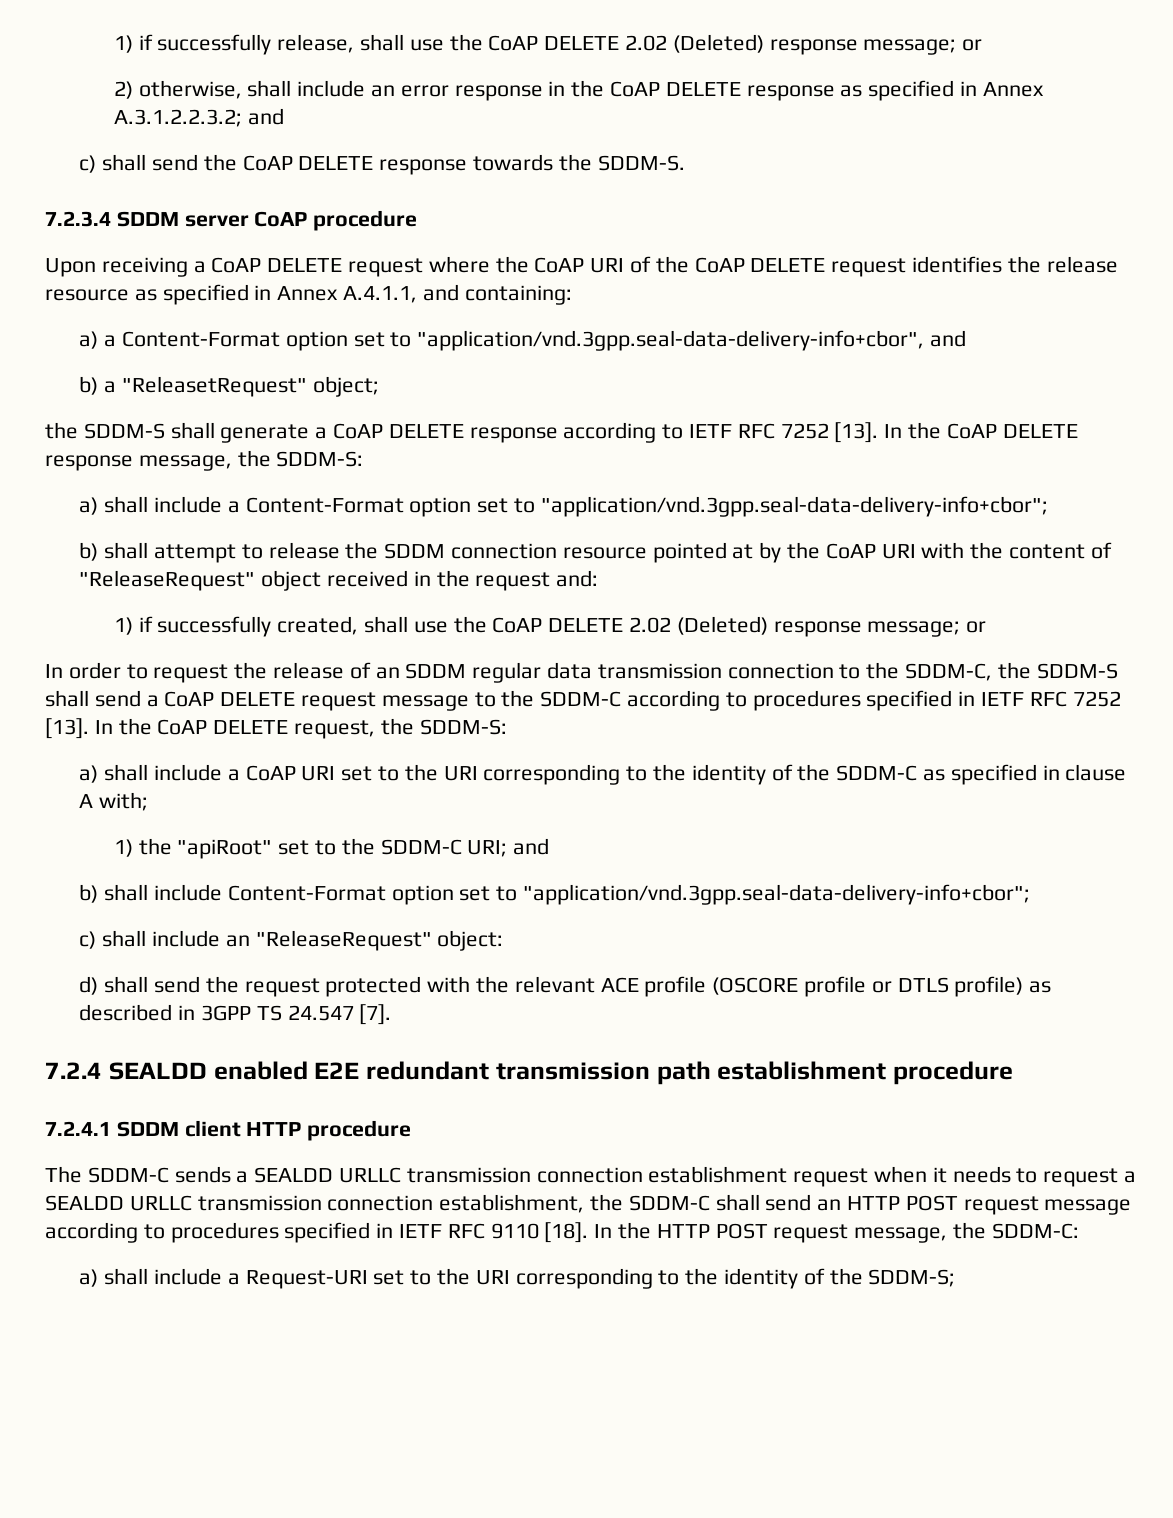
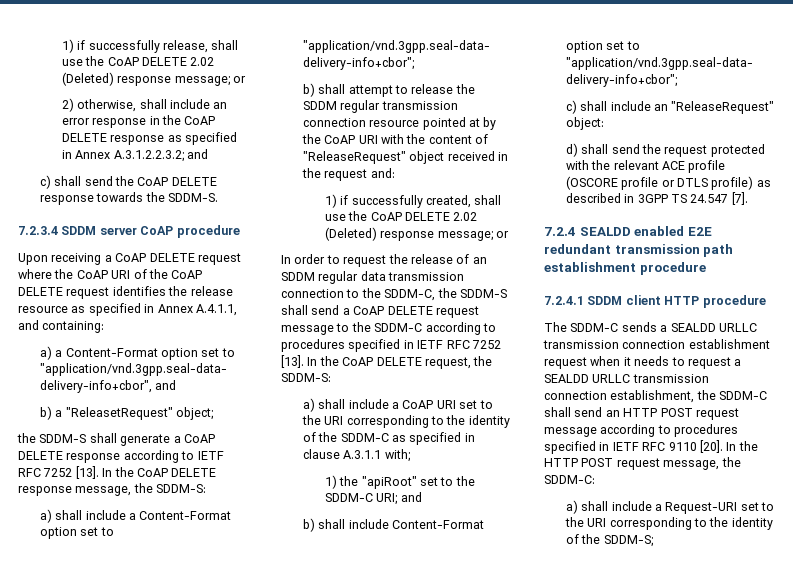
(446, 551) none -> [340,100,458,113] regular transmission
[79,794,94,808] A -> [343,450,382,459] A.3.1.1
[544,1222,589,1243] [18]. -> [699,440,723,453] [20].

